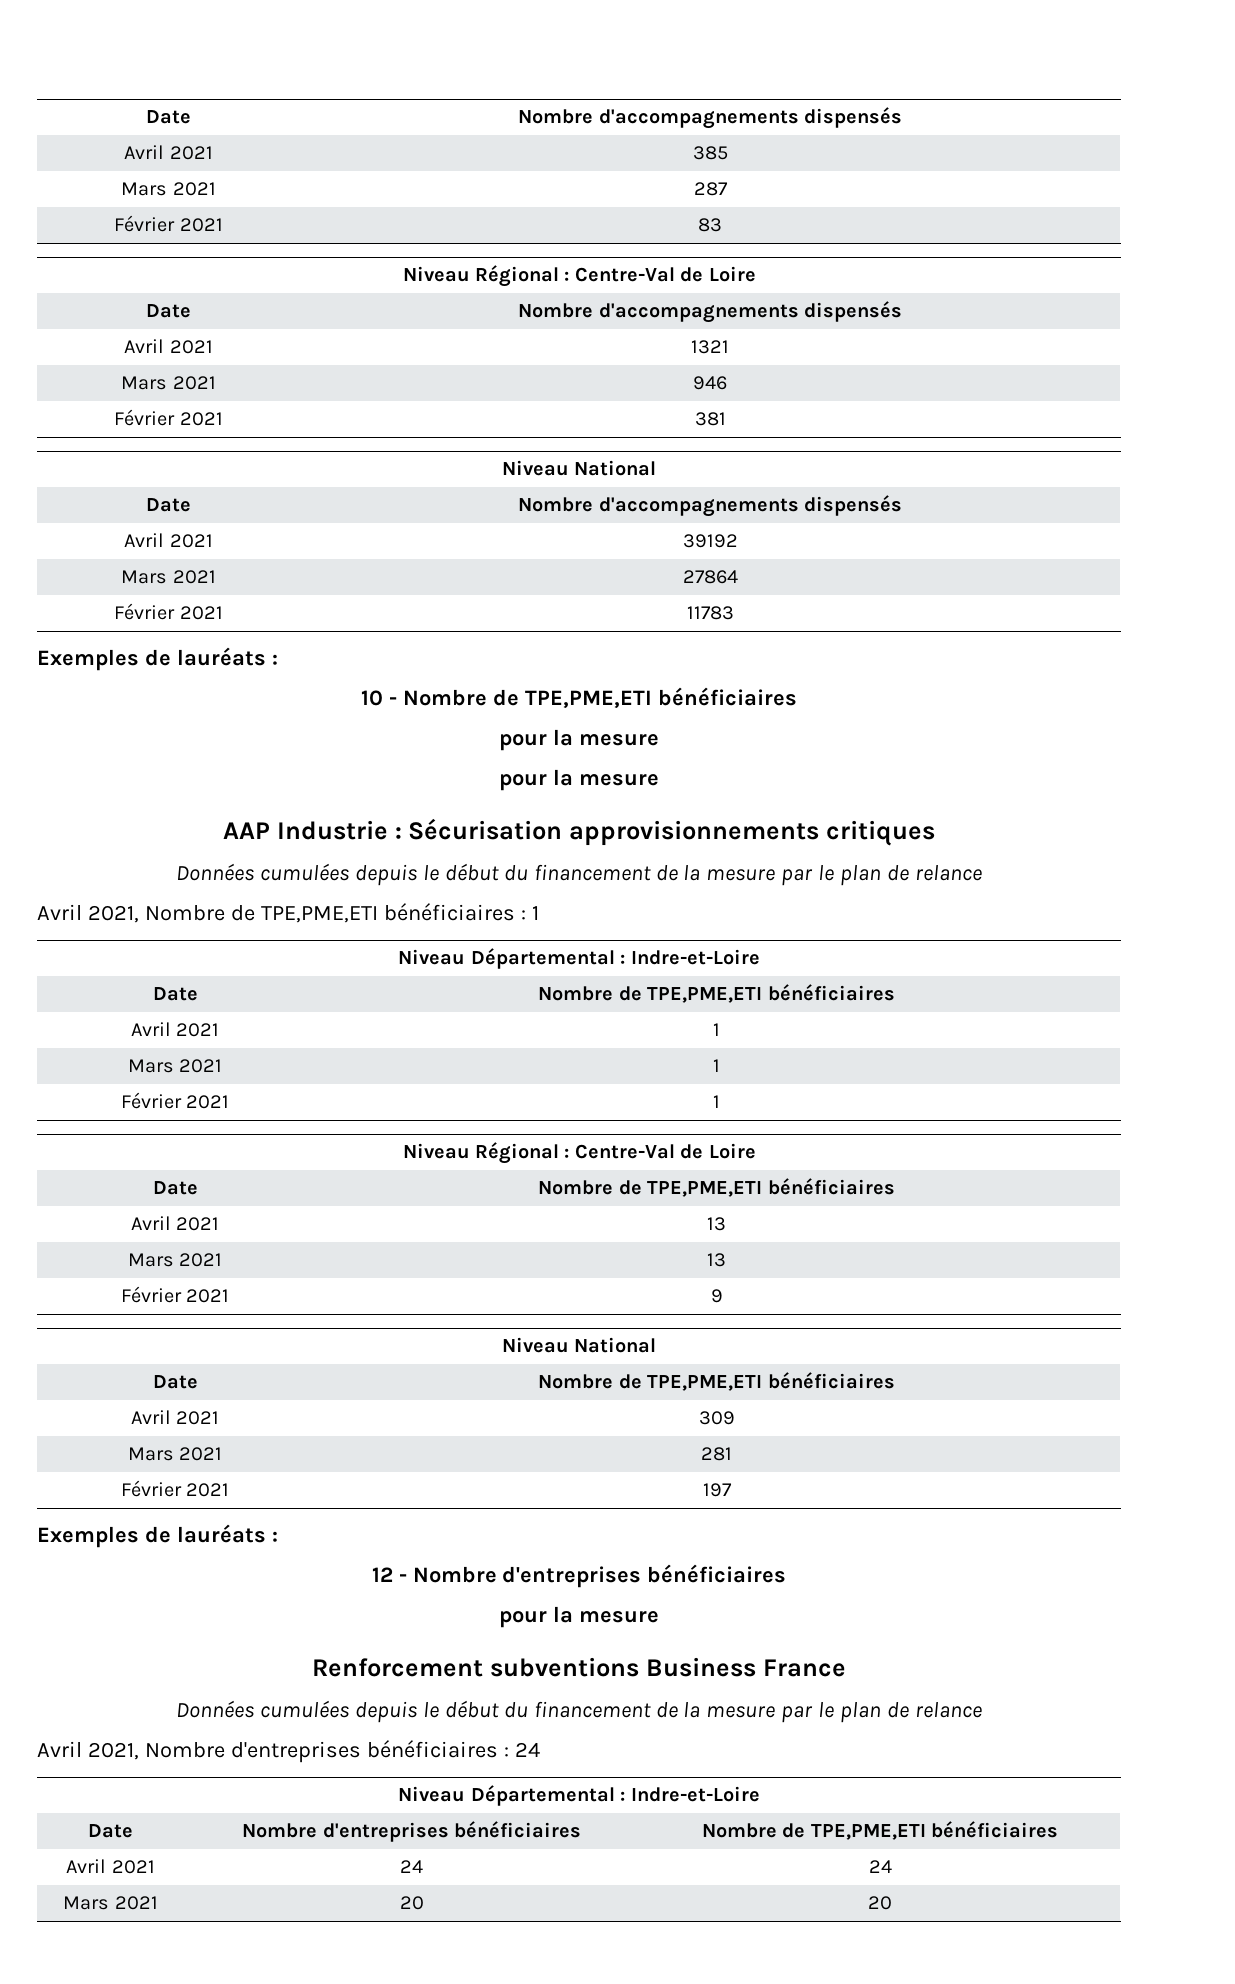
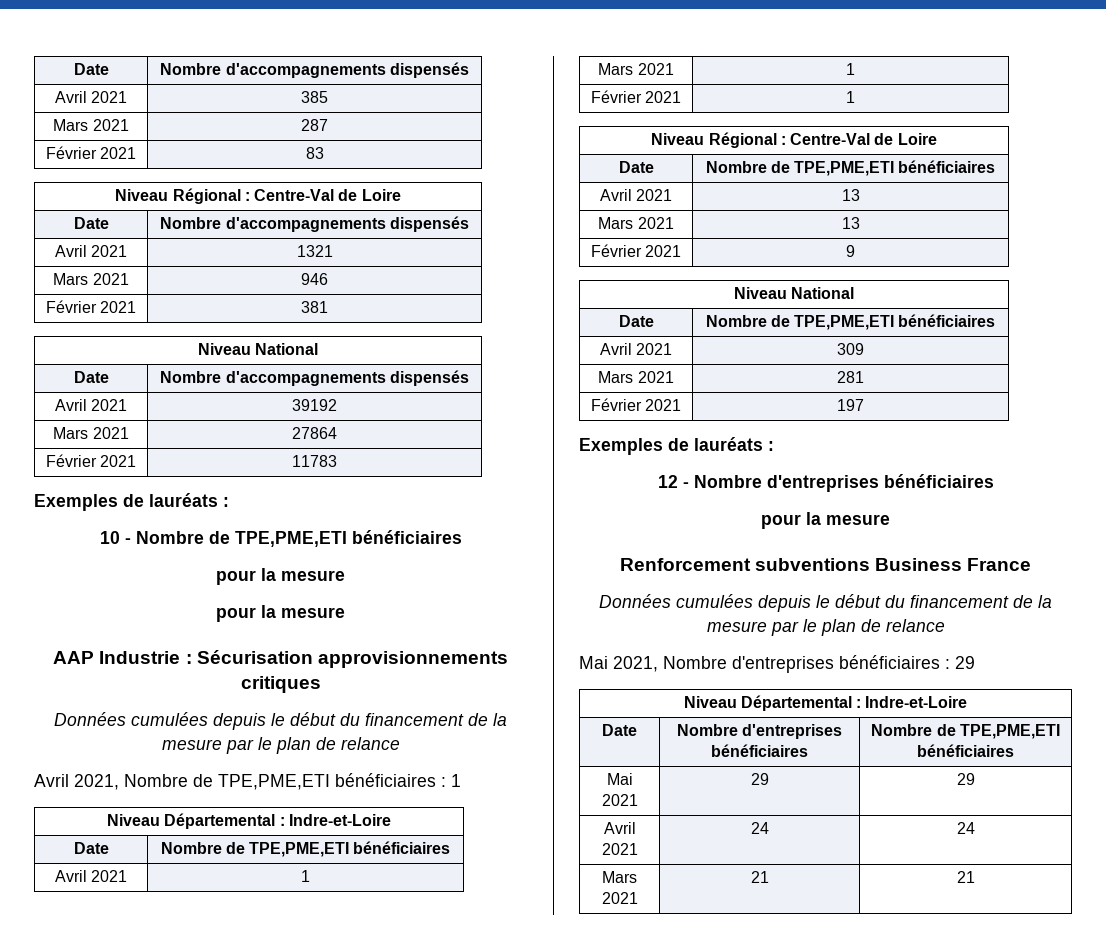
[37,1741,82,1757] Avril -> [579,656,608,669] Mai
[514,1742,540,1757] 24 -> [955,656,975,669] 29
(1059, 1829) none -> [606,773,633,785] [601,794,638,806] [750,773,769,785] [956,773,975,785] // Mai 2021 | 29 | 29
[399,1896,424,1910] [867,1896,892,1910] 20 | 20 -> [750,871,769,883] [956,871,975,883] 21 | 21

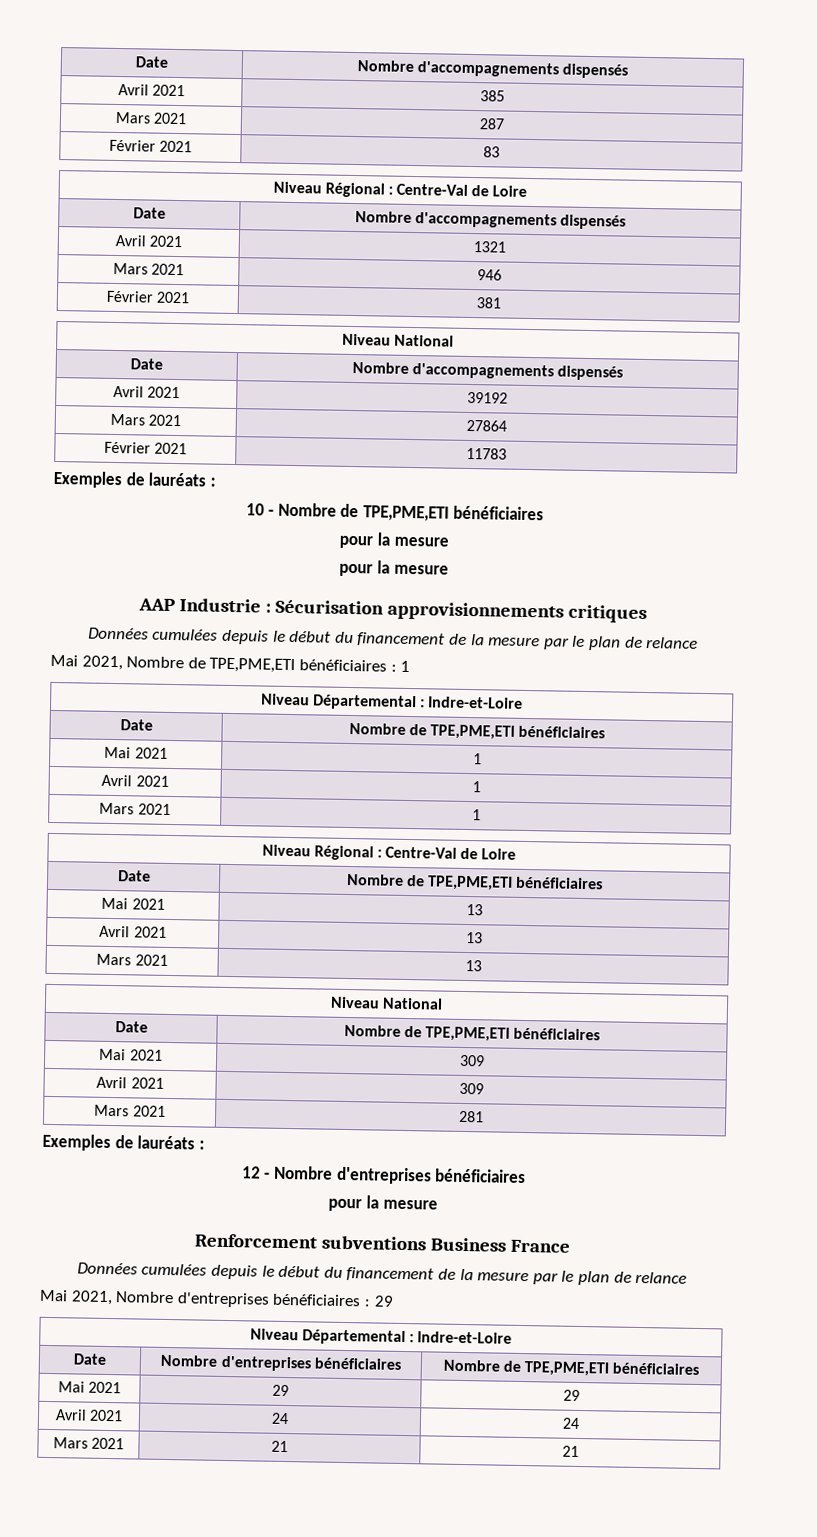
[34,774,69,787] Avril -> [50,654,78,667] Mai
(451, 847) none -> [104,746,168,759] [472,753,482,765] // Mai 2021 | 1
[590,90,682,103] [846,91,855,103] // Février 2021 | 1 -> (481, 815) none
(996, 166) none -> [101,897,165,910] [465,903,483,916] // Mai 2021 | 13
[590,244,682,257] [846,245,855,257] // Février 2021 | 9 -> (482, 965) none
(996, 320) none -> [99,1048,163,1061] [458,1054,485,1067] // Mai 2021 | 309
[590,398,682,411] [837,399,864,411] // Février 2021 | 197 -> (484, 1116) none

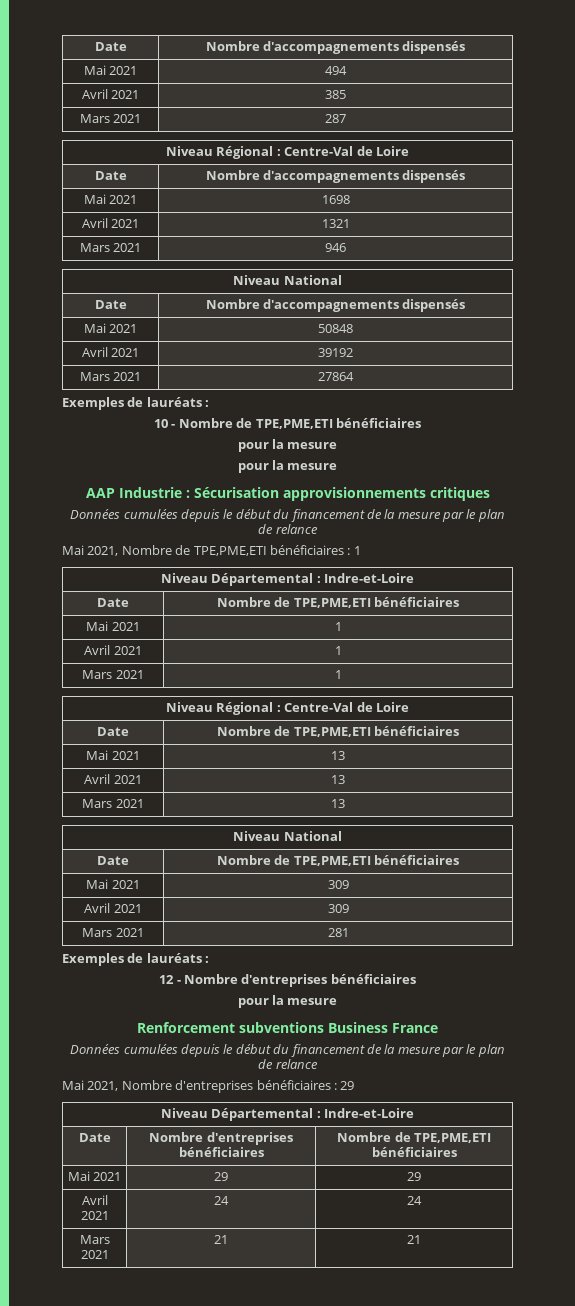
[135,56,169,68] [356,60,629,79] Date | Nombre d'accompagnements dispensés -> [94,42,127,51] [205,41,466,54] [83,65,138,75] [325,66,347,75] Date | Nombre d'accompagnements dispensés // Mai 2021 | 494
[108,139,193,153] [483,146,500,158] // Février 2021 | 83 -> (346, 118) none
(627, 222) none -> [83,194,138,204] [321,195,350,204] // Mai 2021 | 1698
[105,290,191,304] [476,297,501,309] // Février 2021 | 381 -> (346, 247) none
(624, 373) none -> [83,323,138,333] [318,324,353,333] // Mai 2021 | 50848
[103,441,188,455] [466,447,507,460] // Février 2021 | 11783 -> (354, 376) none

